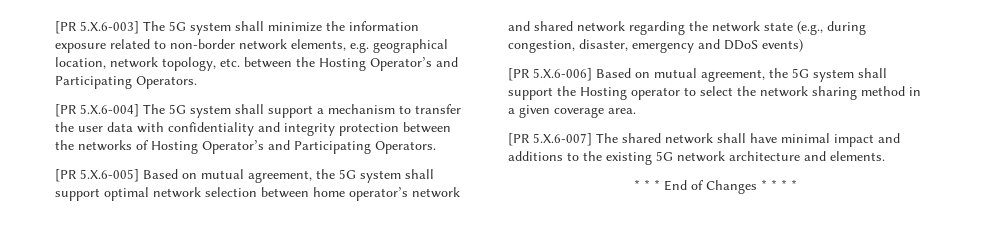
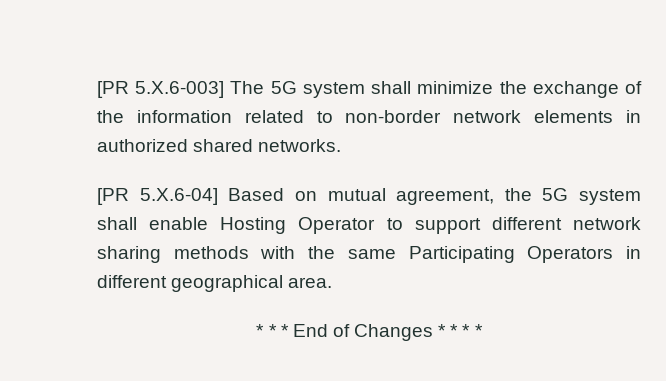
[349,21,419,31] [55,39,448,53] [55,57,458,71] [55,76,197,89] [55,104,461,118] [55,122,451,136] [55,140,436,154] [55,169,434,183] [55,187,460,201] [508,21,866,35] [508,39,803,53] [508,68,887,82] [508,86,921,100] [508,105,636,118] [508,133,900,147] [508,151,885,165] information exposure related to non-border network elements, e.g. geographical location, network topology, etc. between the Hosting Operator’s and Participating Operators. // [PR 5.X.6-004] The 5G system shall support a mechanism to transfer the user data with confidentiality and integrity protection between the networks of Hosting Operator’s and Participating Operators. // [PR 5.X.6-005] Based on mutual agreement, the 5G system shall support optimal network selection between home operator’s network and shared network regarding the network state (e.g., during congestion, disaster, emergency and DDoS events) // [PR 5.X.6-006] Based on mutual agreement, the 5G system shall support the Hosting operator to select the network sharing method in a given coverage area. // [PR 5.X.6-007] The shared network shall have minimal impact and additions to the existing 5G network architecture and elements. -> [532,81,642,98] [97,110,642,123] [97,139,342,152] [97,188,641,205] [97,217,642,234] [97,246,641,263] [97,275,333,292] exchange of the information related to non-border network elements in authorized shared networks. // [PR 5.X.6-04] Based on mutual agreement, the 5G system shall enable Hosting Operator to support different network sharing methods with the same Participating Operators in different geographical area.

